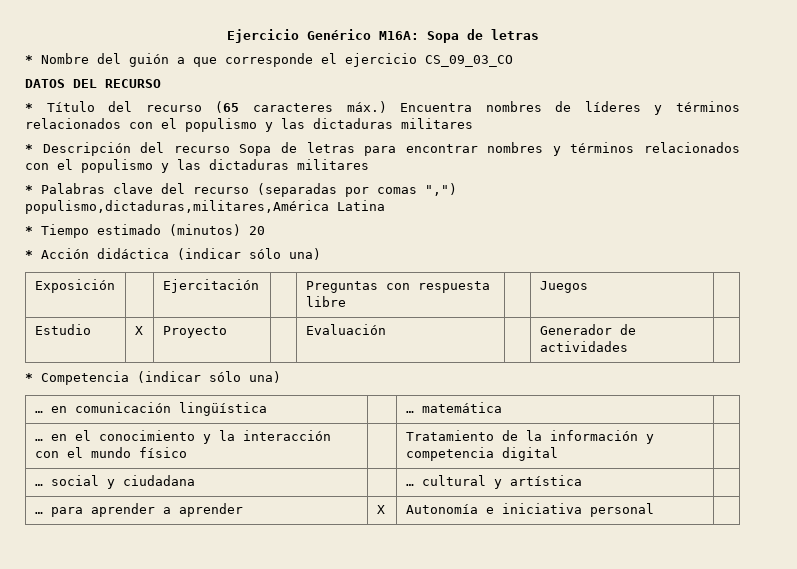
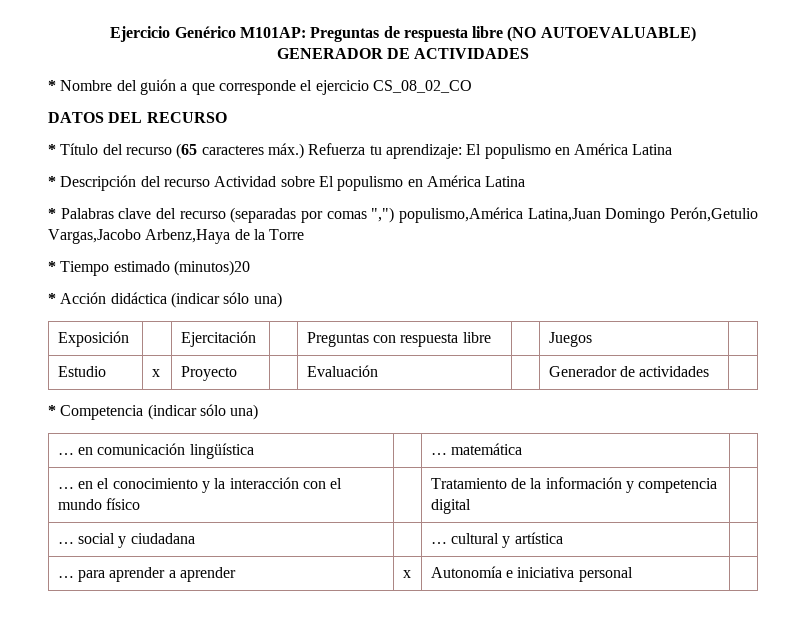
[378,29,539,43] M16A: Sopa de letras -> [239,26,696,42] [276,48,530,59] M101AP: Preguntas de respuesta libre (NO AUTOEVALUABLE) // GENERADOR DE ACTIVIDADES
[425,55,513,67] CS_09_03_CO -> [372,80,472,93] CS_08_02_CO
[400,101,741,115] [25,118,473,132] [25,142,741,156] [25,159,369,173] Encuentra nombres de líderes y términos relacionados con el populismo y las dictaduras militares // * Descripción del recurso Sopa de letras para encontrar nombres y términos relacionados con el populismo y las dictaduras militares -> [308,143,673,159] [48,175,526,191] Refuerza tu aprendizaje: El populismo en América Latina // * Descripción del recurso Actividad sobre El populismo en América Latina
[25,200,385,214] populismo,dictaduras,militares,América Latina -> [399,207,758,223] [48,229,305,244] populismo,América Latina,Juan Domingo Perón,Getulio Vargas,Jacobo Arbenz,Haya de la Torre
[169,224,265,236] (minutos) 20 -> [173,260,250,276] (minutos)20
[134,326,143,335] X -> [151,369,160,377] x
[376,505,385,514] X -> [402,570,411,578] x

